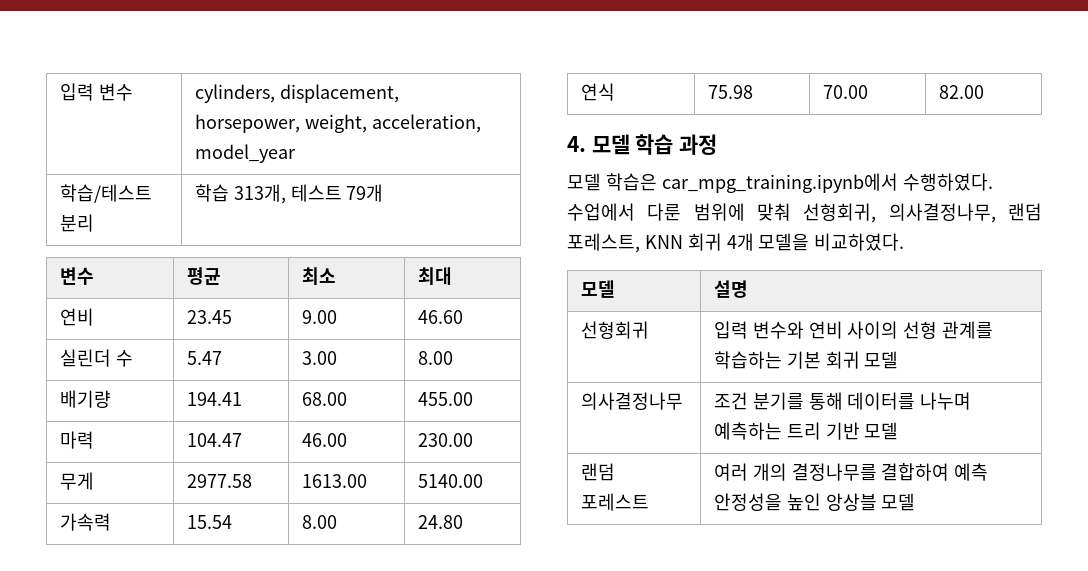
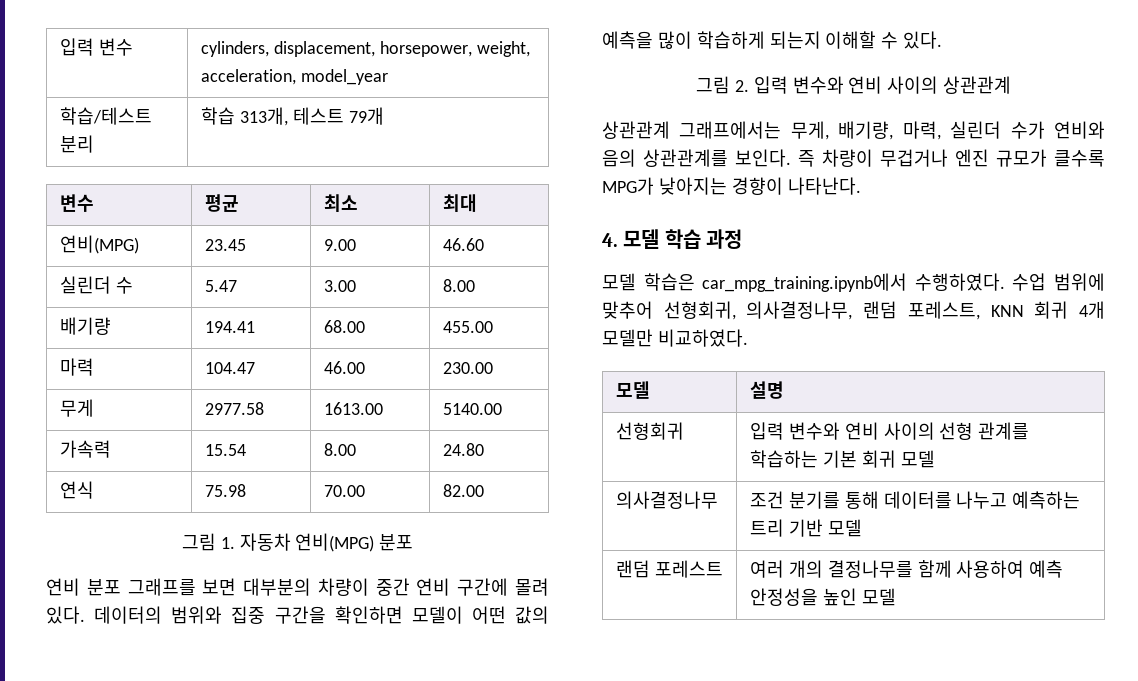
[59,308,94,326] 연비 -> [59,235,139,254] 연비(MPG)
(984, 92) none -> [181,533,414,552] [46,578,549,596] [46,606,549,624] [602,31,943,49] [695,76,1012,94] [602,121,1105,140] [602,149,1105,167] [602,177,861,195] // 그림 1. 자동차 연비(MPG) 분포 // 연비 분포 그래프를 보면 대부분의 차량이 중간 연비 구간에 몰려 있다. 데이터의 범위와 집중 구간을 확인하면 모델이 어떤 값의 예측을 많이 학습하게 되는지 이해할 수 있다. // 그림 2. 입력 변수와 연비 사이의 상관관계 // 상관관계 그래프에서는 무게, 배기량, 마력, 실린더 수가 연비와 음의 상관관계를 보인다. 즉 차량이 무겁거나 엔진 규모가 클수록 MPG가 낮아지는 경향이 나타난다.
[567,203,791,221] 수업에서 다룬 범위에 맞춰 -> [1012,273,1105,291] [602,301,653,319] 수업 범위에 맞추어
[758,233,810,251] 모델을 -> [602,329,653,347] 모델만
[920,392,972,410] 나누며 -> [956,491,1008,509] 나누고
[881,463,950,481] 결합하여 -> [917,560,1025,578] 함께 사용하여
[825,493,877,511] 앙상블 -> (857, 597) none

